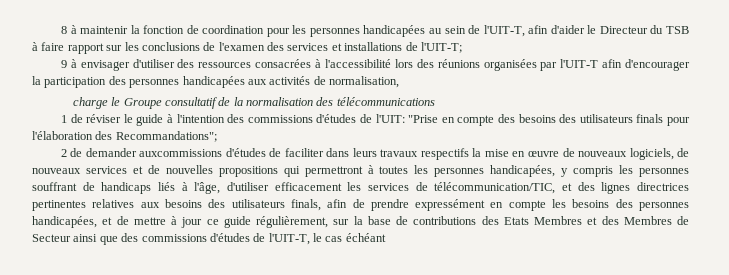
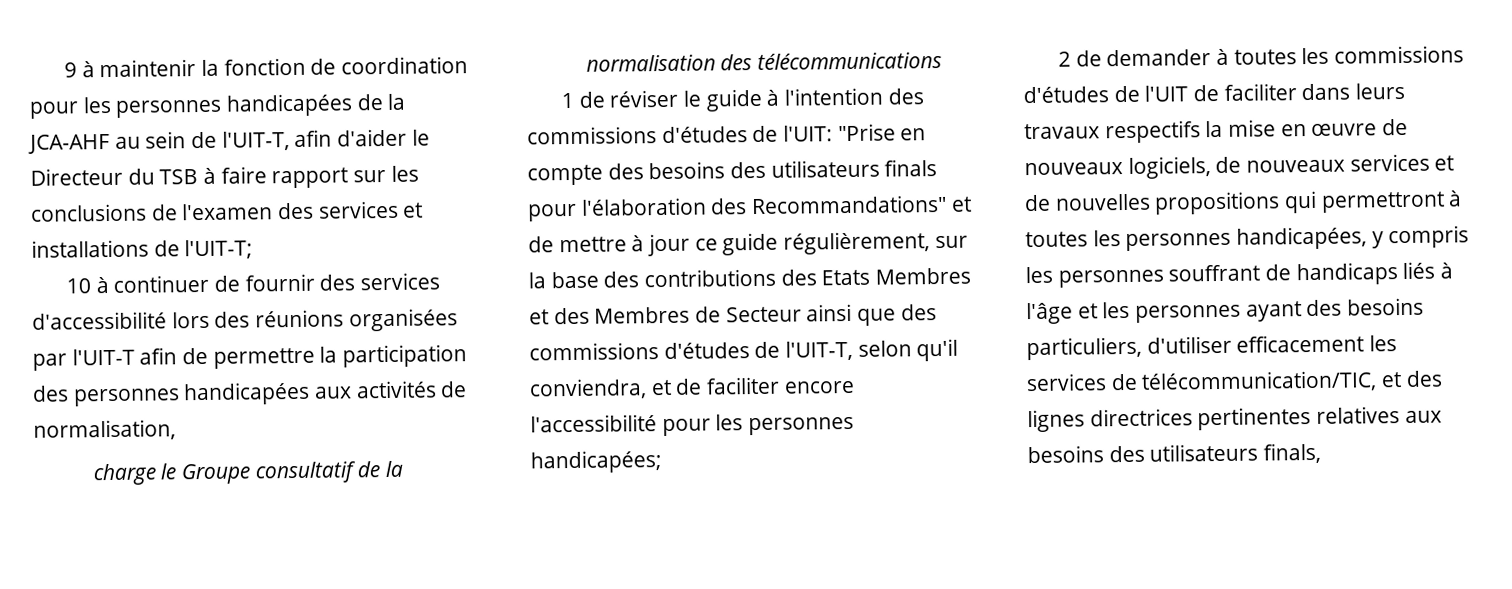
[60,26,67,34] 8 -> [64,62,78,78] 9
(426, 31) none -> [356,93,406,111] [28,133,110,154] de la JCA-AHF
[60,59,391,71] 9 à envisager d'utiliser des ressources consacrées à l'accessibilité -> [66,272,441,294] [32,311,167,330] 10 à continuer de fournir des services d'accessibilité
[625,59,690,71] d'encourager -> [181,347,315,369] de permettre
[115,131,217,142] [60,148,266,157] Recommandations"; // 2 de demander auxcommissions d'études -> [750,194,972,215] [528,231,968,257] [528,267,972,289] [529,303,937,326] [529,338,959,362] [529,376,855,400] [530,414,854,437] [530,450,662,474] [1058,45,1465,67] [1023,85,1189,104] Recommandations" et de mettre à jour ce guide régulièrement, sur la base des contributions des Etats Membres et des Membres de Secteur ainsi que des commissions d'études de l'UIT-T, selon qu'il conviendra, et de faciliter encore l'accessibilité pour les personnes handicapées; // 2 de demander à toutes les commissions d'études de l'UIT
[194,182,221,194] l'âge, -> [1026,297,1425,325] [1026,336,1142,361] l'âge et les personnes ayant des besoins particuliers,
[327,199,689,211] [32,216,689,228] [32,233,386,245] afin de prendre expressément en compte les besoins des personnes handicapées, et de mettre à jour ce guide régulièrement, sur la base de contributions des Etats Membres et des Membres de Secteur ainsi que des commissions d'études de l'UIT-T, le cas échéant -> (1322, 453) none

